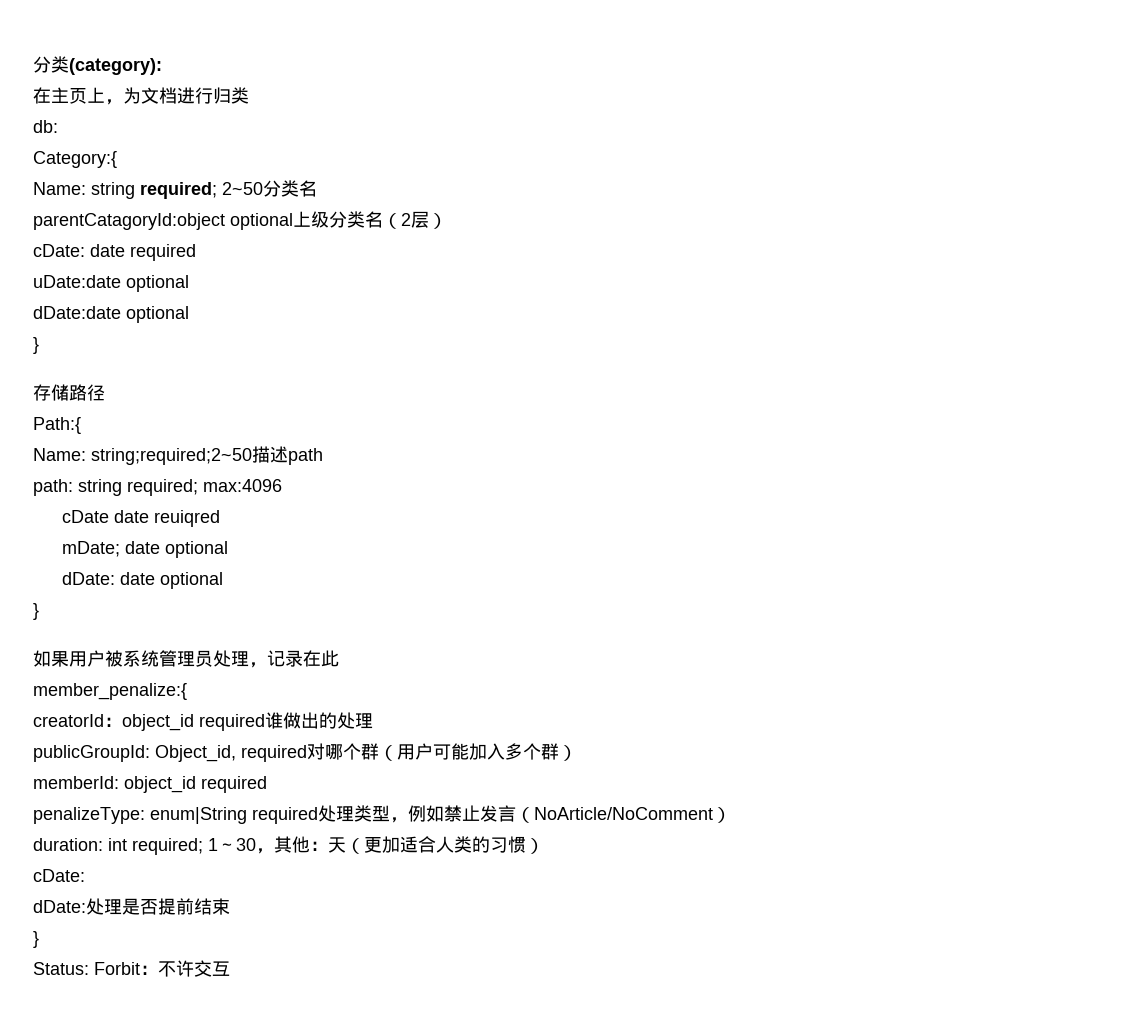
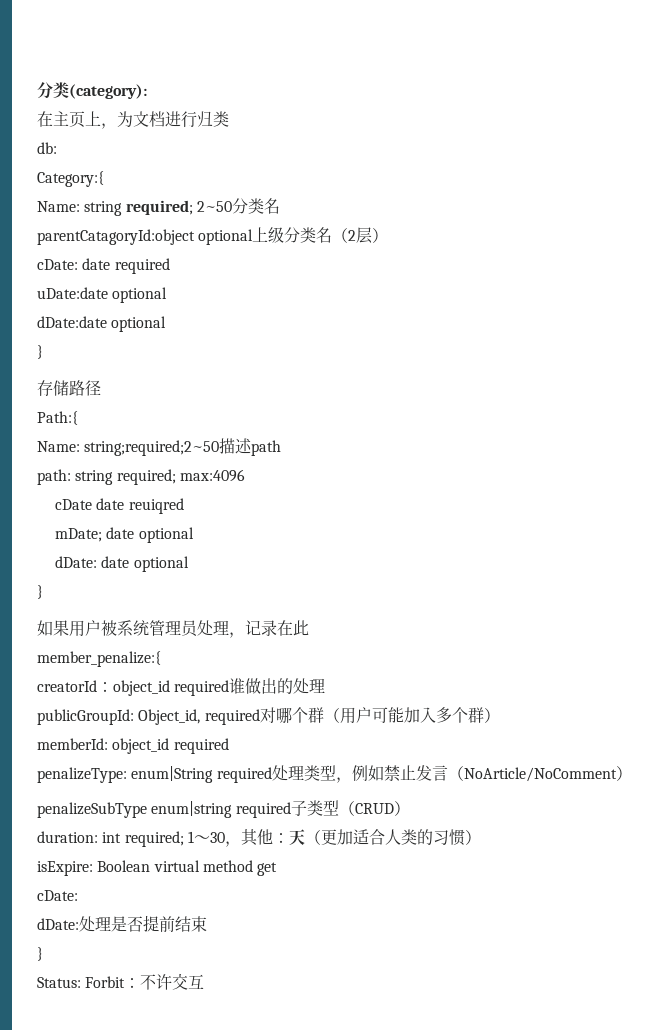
(731, 815) none -> [37,800,410,818] // penalizeSubType enum|string required子类型（CRUD）
(544, 846) none -> [37,860,278,876] // isExpire: Boolean virtual method get

